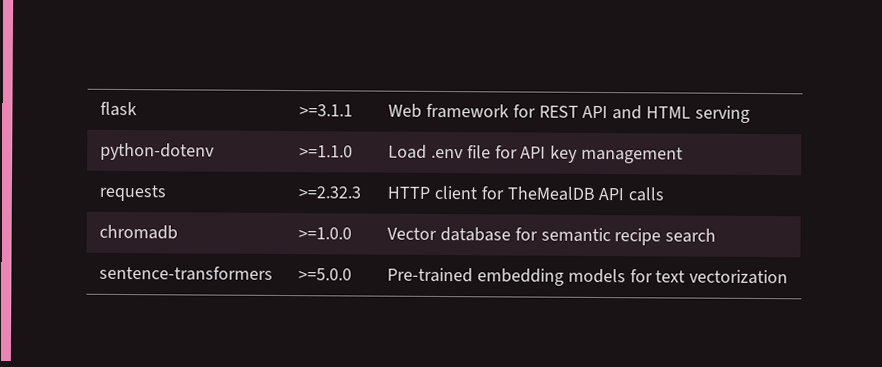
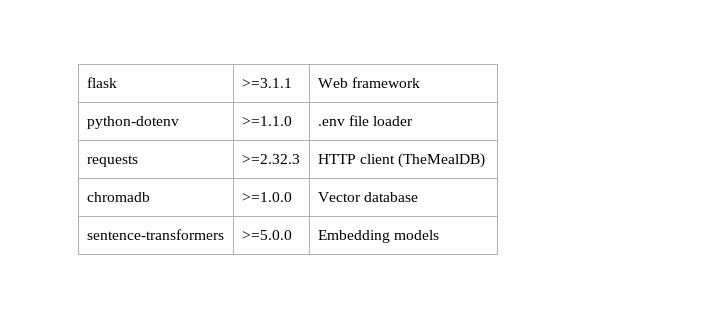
[512,104,751,123] for REST API and HTML serving -> (420, 82) none
[387,144,427,159] Load -> (292, 121) none
[494,145,684,164] for API key management -> [372,116,413,126] loader
[480,186,665,202] for TheMealDB API calls -> [397,153,485,168] (TheMealDB)
[514,227,717,246] [98,265,273,281] [297,268,352,281] [386,267,789,286] for semantic recipe search // sentence-transformers | >=5.0.0 | Pre-trained embedding models for text vectorization -> [86,229,224,240] [241,230,292,240] [317,230,439,243] // sentence-transformers | >=5.0.0 | Embedding models

